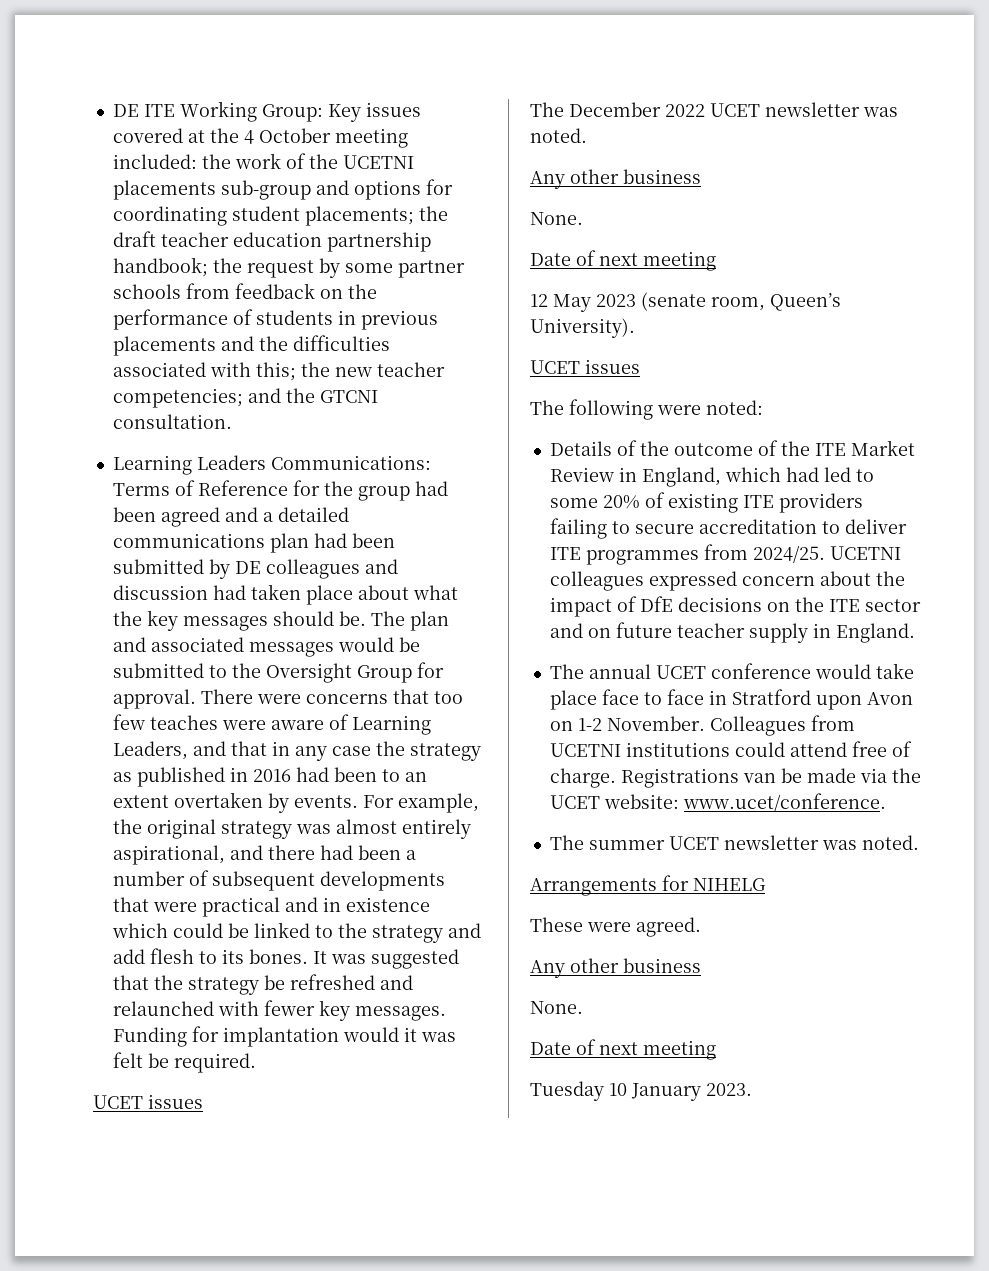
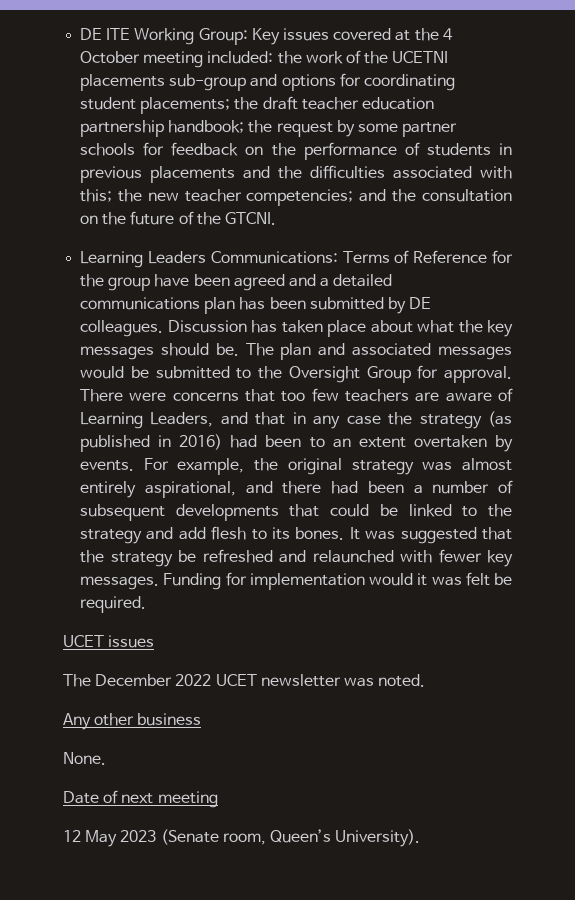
[185,283,230,299] from -> [143,142,165,156] for
[319,390,378,403] [112,414,232,429] GTCNI consultation. -> [422,189,512,202] [80,211,276,225] consultation on the future of the GTCNI.
[414,481,448,496] had -> [154,274,190,287] have
[313,533,347,548] had -> [239,297,266,310] has
[265,559,398,579] [112,585,246,600] colleagues and discussion had -> [80,320,278,337] colleagues. Discussion has
[149,715,266,730] teaches were -> [345,389,440,402] teachers are
[112,772,132,782] as -> [487,411,512,427] (as
[252,769,291,782] 2016 -> [179,434,223,450] 2016)
[152,897,430,917] [111,923,168,938] were practical and in existence which -> (320, 510) none
[222,1027,339,1047] implantation -> [249,573,365,590] implementation
[641,292,706,311] (senate -> [160,829,219,845] (Senate
[530,359,640,374] [530,399,763,420] [549,440,915,456] [549,467,874,487] [549,492,863,513] [549,518,907,539] [549,544,901,565] [549,571,905,591] [549,596,921,617] [549,622,915,643] [549,663,914,679] [549,689,913,710] [549,715,855,736] [549,741,912,757] [549,768,921,788] [549,793,886,812] [549,835,919,850] [530,875,766,896] [530,917,701,937] [530,958,701,978] [530,1001,583,1014] [530,1039,716,1060] [530,1081,752,1101] // UCET issues // The following were noted: // Details of the outcome of the ITE Market Review in England, which had led to some 20% of existing ITE providers failing to secure accreditation to deliver ITE programmes from 2024/25. UCETNI colleagues expressed concern about the impact of DfE decisions on the ITE sector and on future teacher supply in England. // The annual UCET conference would take place face to face in Stratford upon Avon on 1-2 November. Colleagues from UCETNI institutions could attend free of charge. Registrations van be made via the UCET website: www.ucet/conference. // The summer UCET newsletter was noted. // Arrangements for NIHELG // These were agreed. // Any other business // None. // Date of next meeting // Tuesday 10 January 2023. -> (421, 838) none

